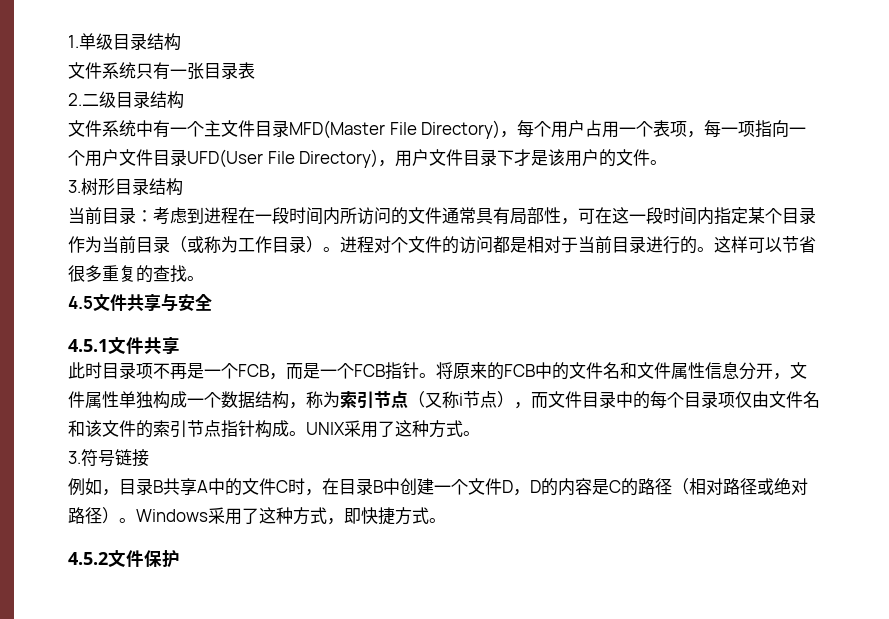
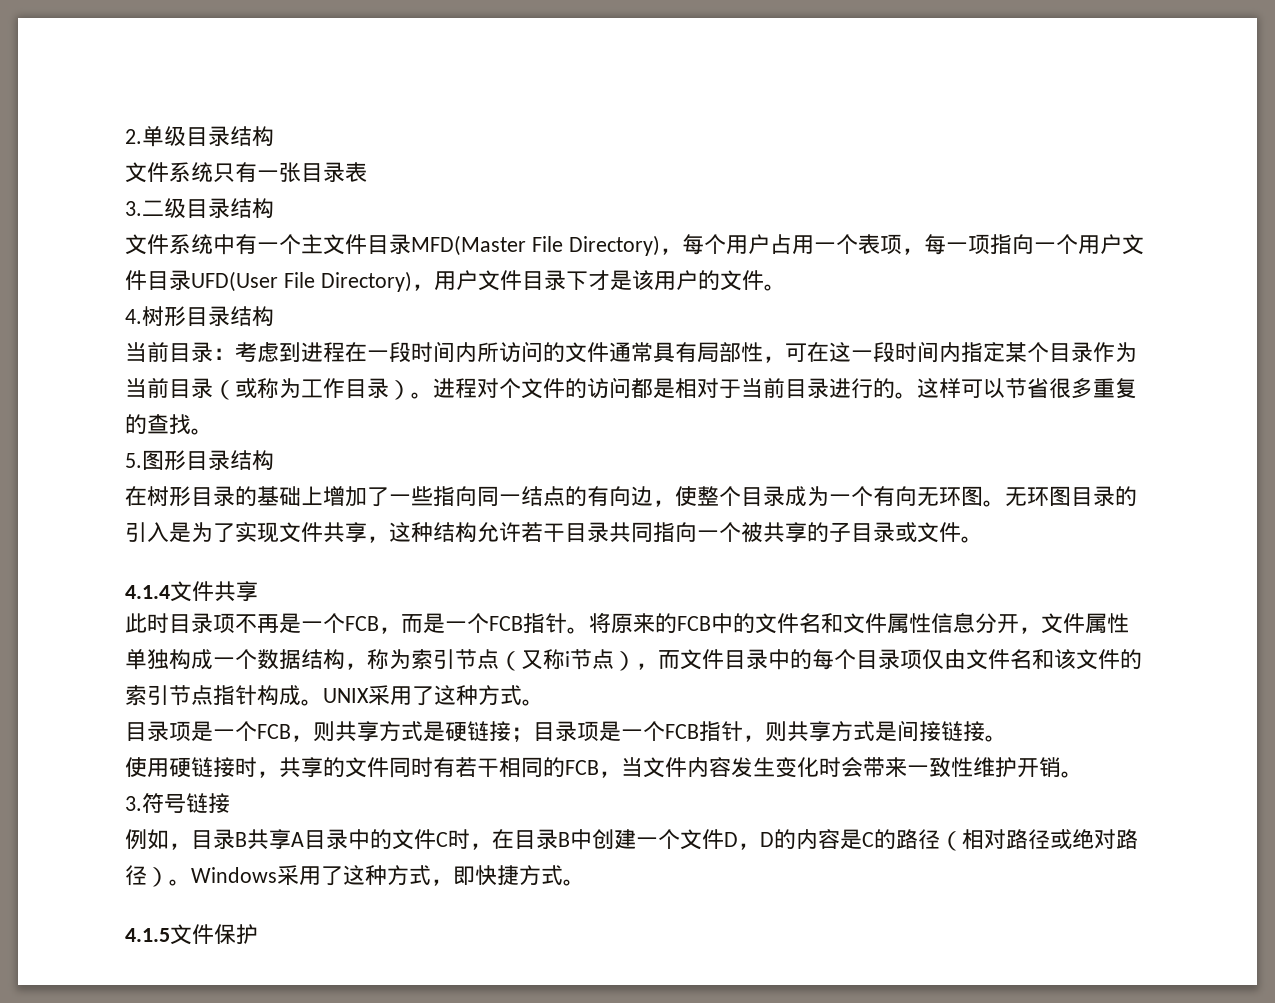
[68,35,79,48] 1. -> [125,129,142,144] 2.
[68,93,82,106] 2. -> [125,201,142,216] 3.
[68,180,81,193] 3. -> [125,309,142,324] 4.
[68,293,212,312] [68,339,108,352] 4.5文件共享与安全 // 4.5.1 -> [125,450,274,471] [125,486,1137,507] [125,522,983,543] [125,585,170,599] 5.图形目录结构 // 在树形目录的基础上增加了一些指向同一结点的有向边，使整个目录成为一个有向无环图。无环图目录的引入是为了实现文件共享，这种结构允许若干目录共同指向一个被共享的子目录或文件。 // 4.1.4
(480, 433) none -> [125,720,1007,742] [125,757,1083,778] // 目录项是一个FCB，则共享方式是硬链接；目录项是一个FCB指针，则共享方式是间接链接。 // 使用硬链接时，共享的文件同时有若干相同的FCB，当文件内容发生变化时会带来一致性维护开销。
(208, 486) none -> [304,829,348,850] 目录
[68,552,108,565] 4.5.2 -> [125,928,170,942] 4.1.5

